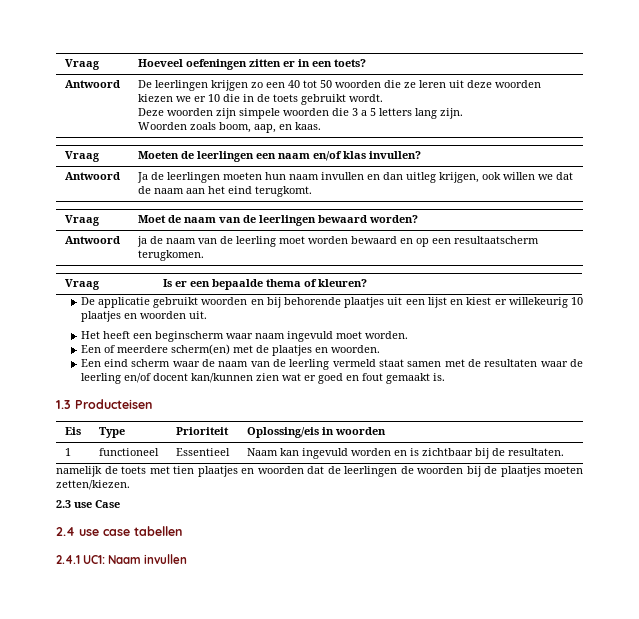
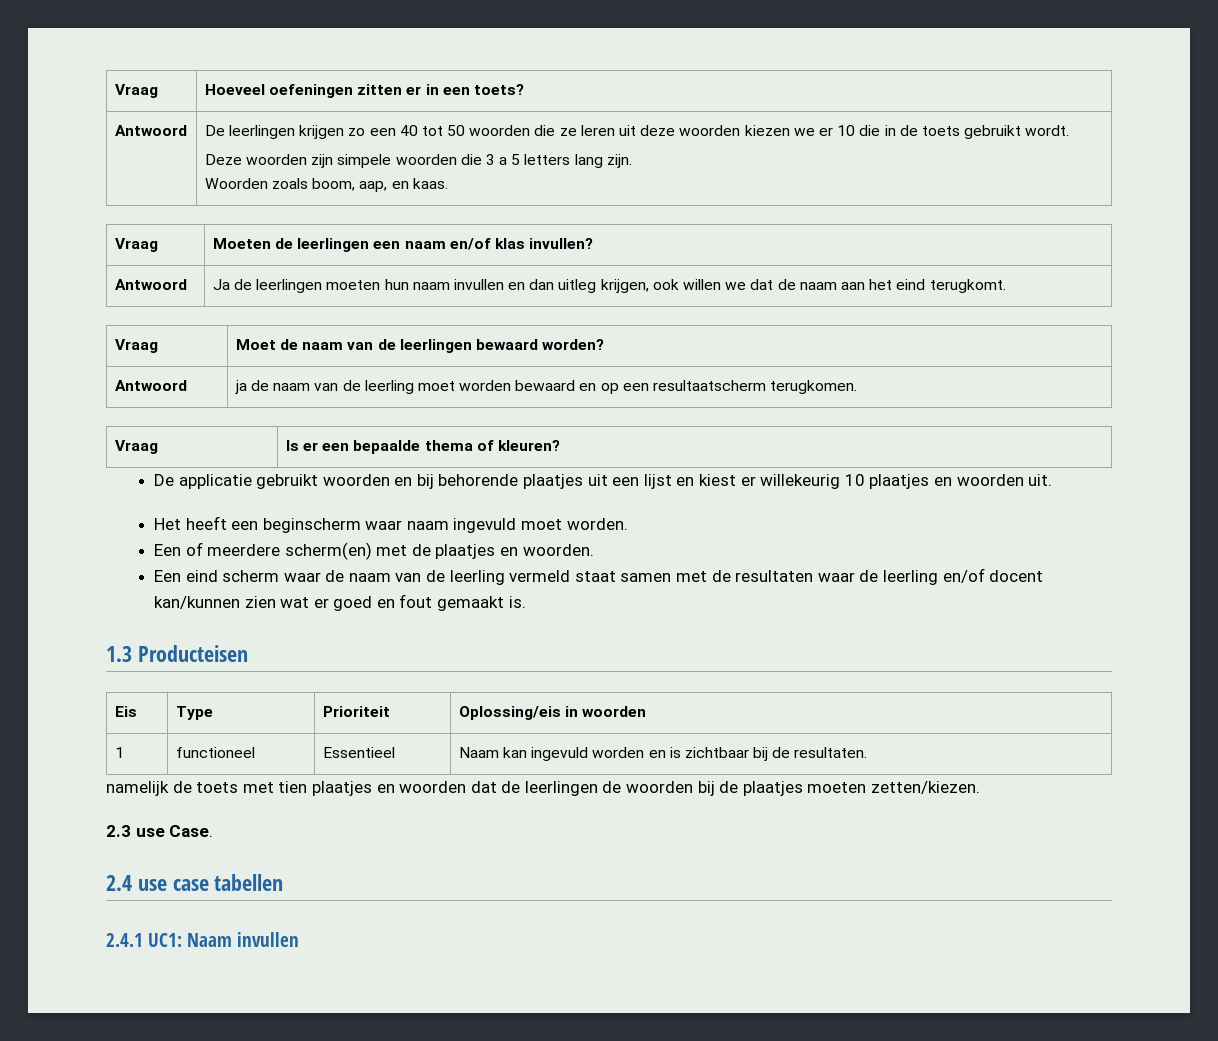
[95,500,120,508] Case -> [169,825,214,837] Case.

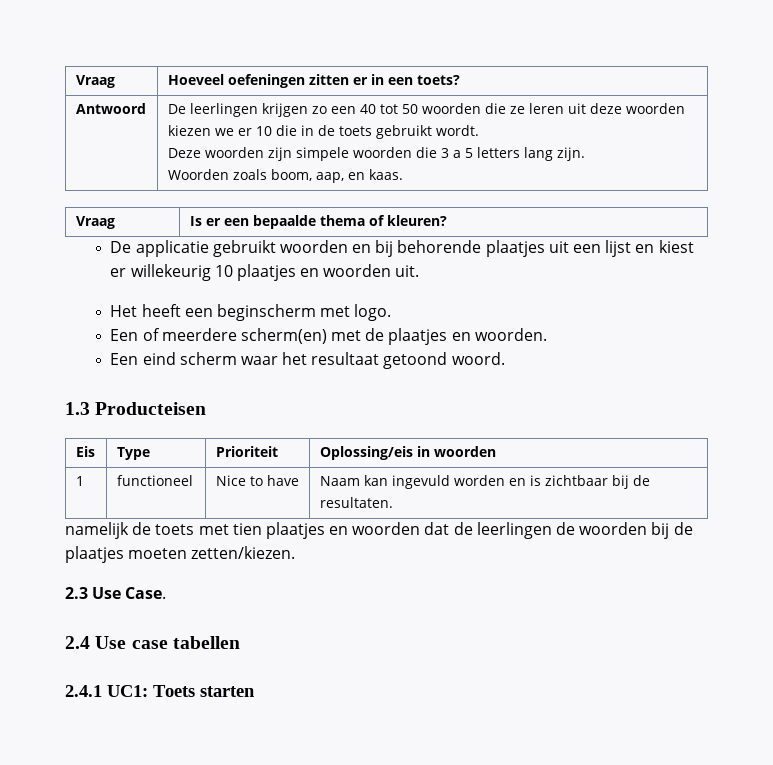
[114,238,158,252] [212,238,594,252] [114,279,187,290] [212,279,1006,293] [114,339,158,353] [235,339,605,353] [114,380,187,391] [234,380,858,394] // Vraag | Moeten de leerlingen een naam en/of klas invullen? // Antwoord | Ja de leerlingen moeten hun naam invullen en dan uitleg krijgen, ook willen we dat de naam aan het eind terugkomt. // Vraag | Moet de naam van de leerlingen bewaard worden? // Antwoord | ja de naam van de leerling moet worden bewaard en op een resultaatscherm terugkomen. -> (403, 174) none
[365,518,628,533] waar naam ingevuld moet worden. -> [320,304,392,321] met logo.
[325,568,1044,585] [153,594,526,611] de naam van de leerling vermeld staat samen met de resultaten waar de leerling en/of docent kan/kunnen zien wat er goed en fout gemaakt is. -> [282,352,505,369] het resultaat getoond woord.
[322,747,395,758] Essentieel -> [215,475,299,486] Nice to have
[135,828,165,837] use -> [92,587,122,599] Use
[137,879,167,891] use -> [95,636,127,649] Use
[187,932,300,947] Naam invullen -> [153,685,255,697] Toets starten

